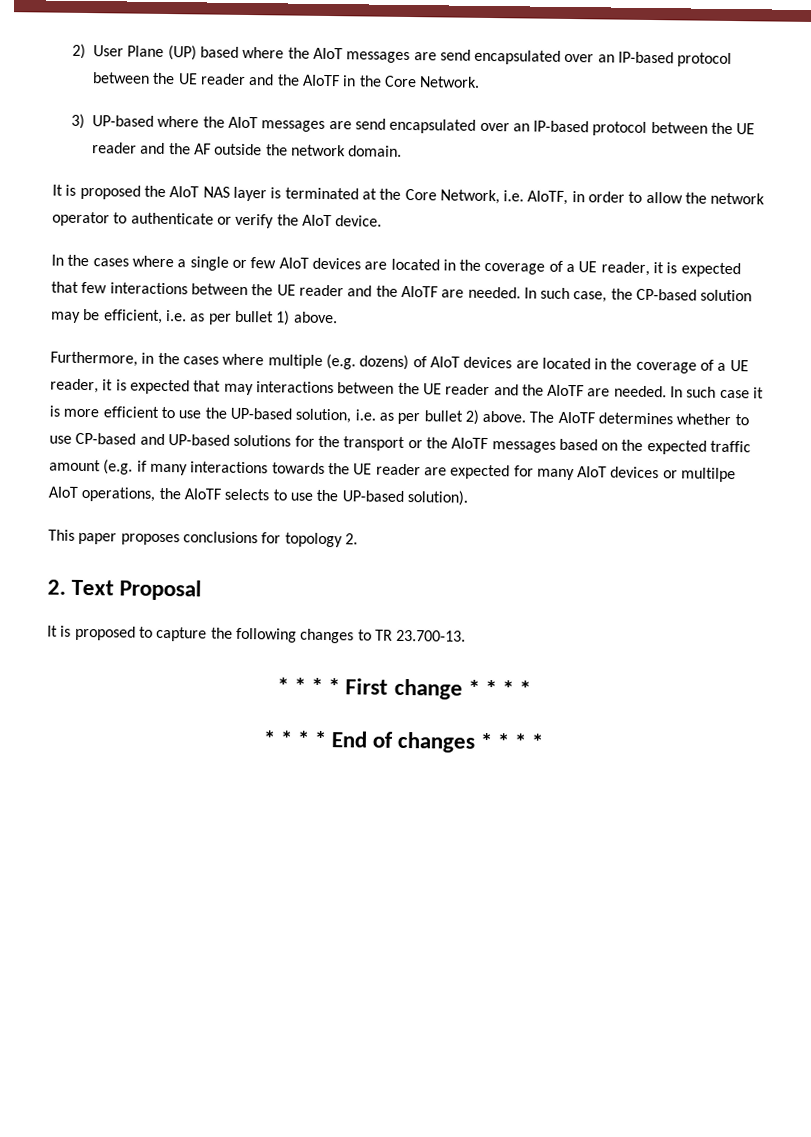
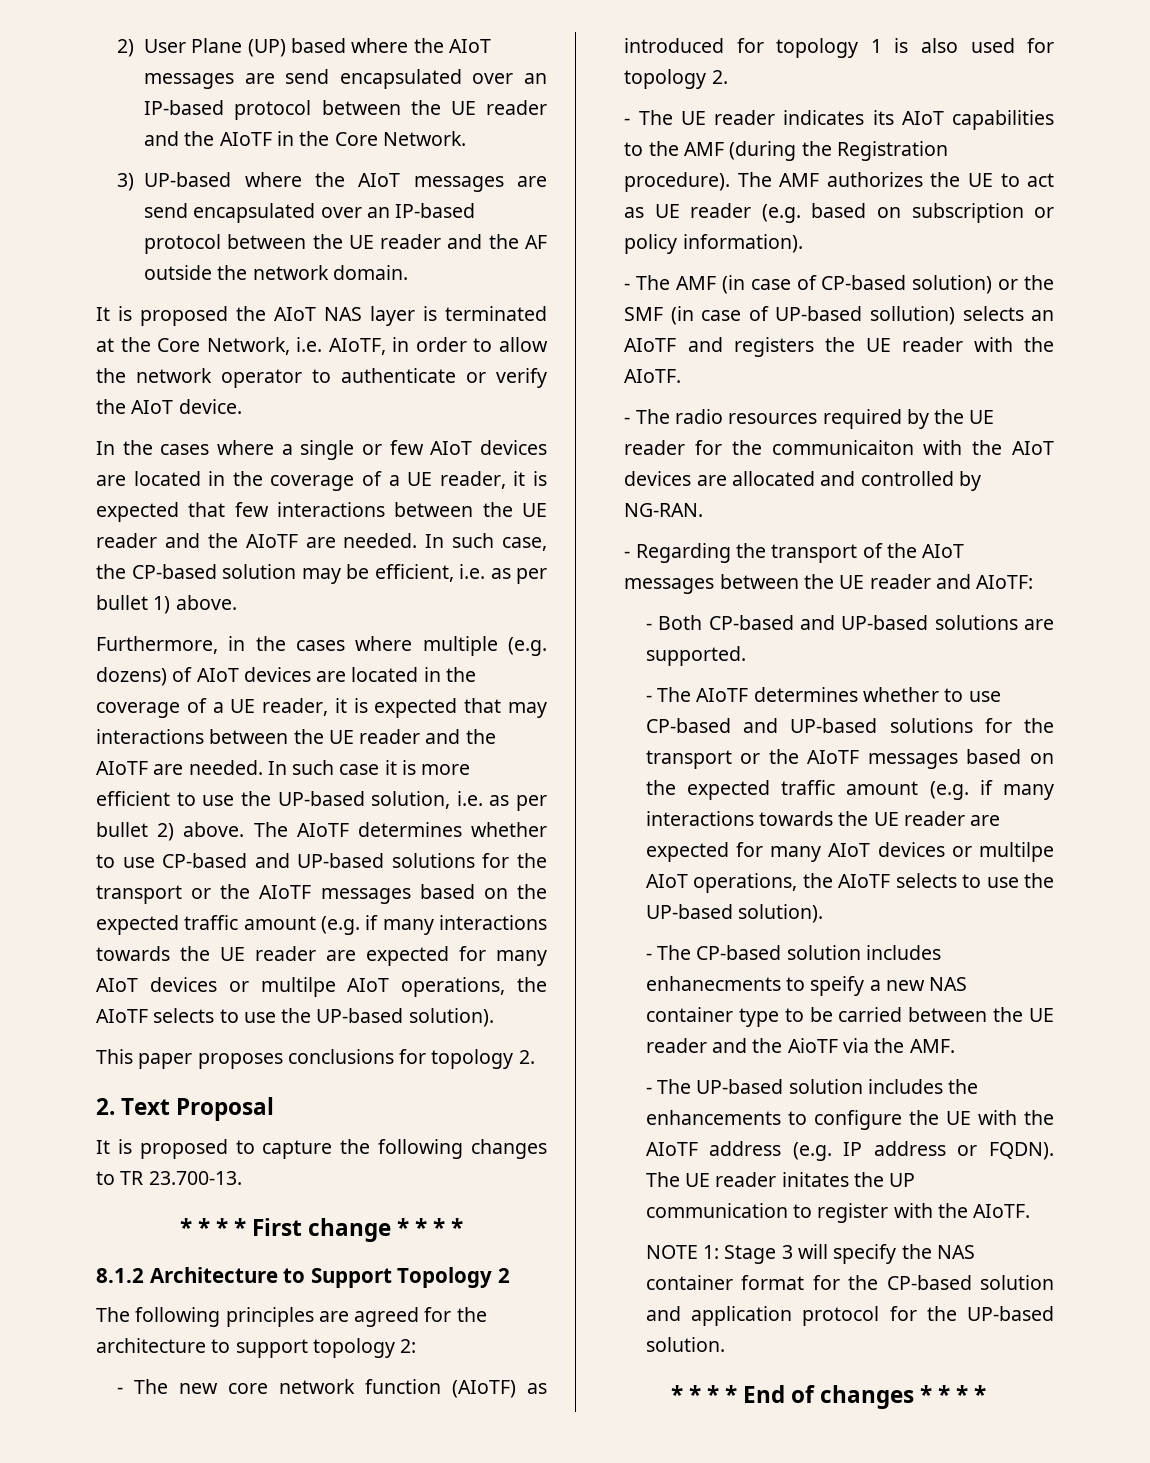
(531, 688) none -> [96,1267,510,1288] [96,1307,487,1327] [96,1338,417,1358] [117,1379,547,1398] [624,38,1054,58] [624,69,728,89] [624,110,1054,130] [624,141,948,161] [624,172,1054,192] [624,203,1054,223] [624,234,803,254] [624,275,1054,294] [624,306,1054,325] [624,337,1054,357] [624,369,682,383] [624,409,995,429] [624,440,1054,455] [624,471,981,491] [624,503,704,517] [624,543,965,563] [624,574,1034,594] [645,615,1054,630] [645,646,746,666] [645,687,1001,702] [645,718,1054,733] [645,749,1054,769] [645,780,1054,800] [645,811,1001,826] [645,842,1054,862] [645,873,1054,893] [645,904,824,923] [645,945,942,960] [645,976,968,996] [645,1007,1054,1027] [645,1038,955,1053] [645,1079,979,1094] [645,1110,1054,1130] [645,1141,1054,1161] [645,1172,916,1187] [645,1203,1031,1223] [645,1244,975,1264] [645,1275,1054,1290] [645,1306,1054,1326] [645,1337,725,1352] // 8.1.2 Architecture to Support Topology 2 // The following principles are agreed for the architecture to support topology 2: // - The new core network function (AIoTF) as introduced for topology 1 is also used for topology 2. // - The UE reader indicates its AIoT capabilities to the AMF (during the Registration procedure). The AMF authorizes the UE to act as UE reader (e.g. based on subscription or policy information). // - The AMF (in case of CP-based solution) or the SMF (in case of UP-based sollution) selects an AIoTF and registers the UE reader with the AIoTF. // - The radio resources required by the UE reader for the communicaiton with the AIoT devices are allocated and controlled by NG-RAN. // - Regarding the transport of the AIoT messages between the UE reader and AIoTF: // - Both CP-based and UP-based solutions are supported. // - The AIoTF determines whether to use CP-based and UP-based solutions for the transport or the AIoTF messages based on the expected traffic amount (e.g. if many interactions towards the UE reader are expected for many AIoT devices or multilpe AIoT operations, the AIoTF selects to use the UP-based solution). // - The CP-based solution includes enhanecments to speify a new NAS container type to be carried between the UE reader and the AioTF via the AMF. // - The UP-based solution includes the enhancements to configure the UE with the AIoTF address (e.g. IP address or FQDN). The UE reader initates the UP communication to register with the AIoTF. // NOTE 1: Stage 3 will specify the NAS container format for the CP-based solution and application protocol for the UP-based solution.

